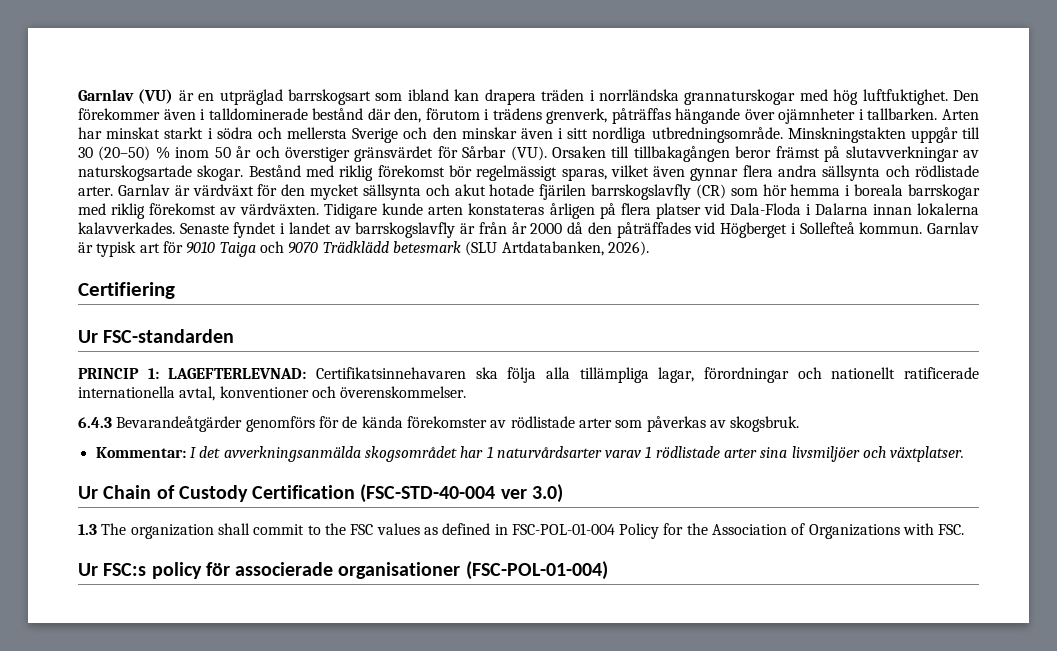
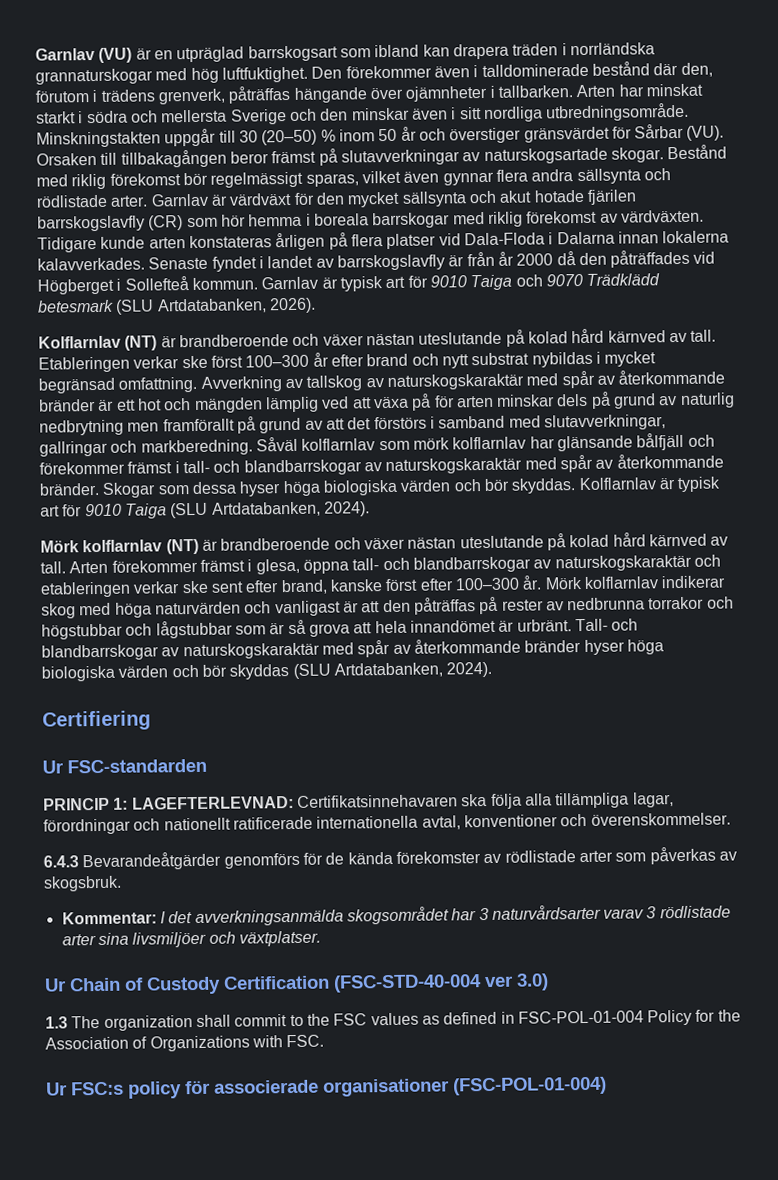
(649, 248) none -> [38,328,717,351] [38,351,657,373] [38,369,726,394] [39,391,735,413] [39,414,666,436] [39,432,715,457] [39,453,724,476] [39,476,722,498] [40,501,370,519] [40,532,729,555] [40,554,721,575] [40,575,726,598] [41,596,734,619] [41,618,639,640] [41,638,664,661] [41,661,493,682] // Kolflarnlav (NT) är brandberoende och växer nästan uteslutande på kolad hård kärnved av tall. Etableringen verkar ske först 100–300 år efter brand och nytt substrat nybildas i mycket begränsad omfattning. Avverkning av tallskog av naturskogskaraktär med spår av återkommande bränder är ett hot och mängden lämplig ved att växa på för arten minskar dels på grund av naturlig nedbrytning men framförallt på grund av att det förstörs i samband med slutavverkningar, gallringar och markberedning. Såväl kolflarnlav som mörk kolflarnlav har glänsande bålfjäll och förekommer främst i tall- och blandbarrskogar av naturskogskaraktär med spår av återkommande bränder. Skogar som dessa hyser höga biologiska värden och bör skyddas. Kolflarnlav är typisk art för 9010 Taiga (SLU Artdatabanken, 2024). // Mörk kolflarnlav (NT) är brandberoende och växer nästan uteslutande på kolad hård kärnved av tall. Arten förekommer främst i glesa, öppna tall- och blandbarrskogar av naturskogskaraktär och etableringen verkar ske sent efter brand, kanske först efter 100–300 år. Mörk kolflarnlav indikerar skog med höga naturvärden och vanligast är att den påträffas på rester av nedbrunna torrakor och högstubbar och lågstubbar som är så grova att hela innandömet är urbränt. Tall- och blandbarrskogar av naturskogskaraktär med spår av återkommande bränder hyser höga biologiska värden och bör skyddas (SLU Artdatabanken, 2024).
[486,446,493,458] 1 -> [478,907,489,921] 3
[645,446,652,458] 1 -> [646,906,657,919] 3

